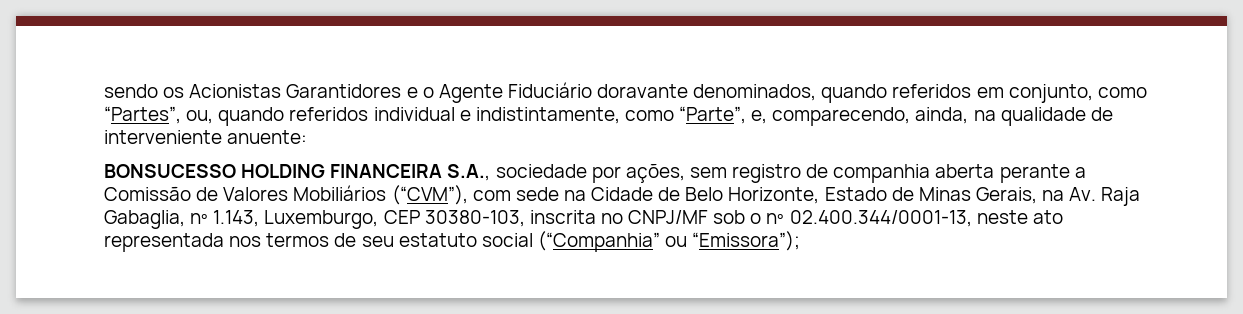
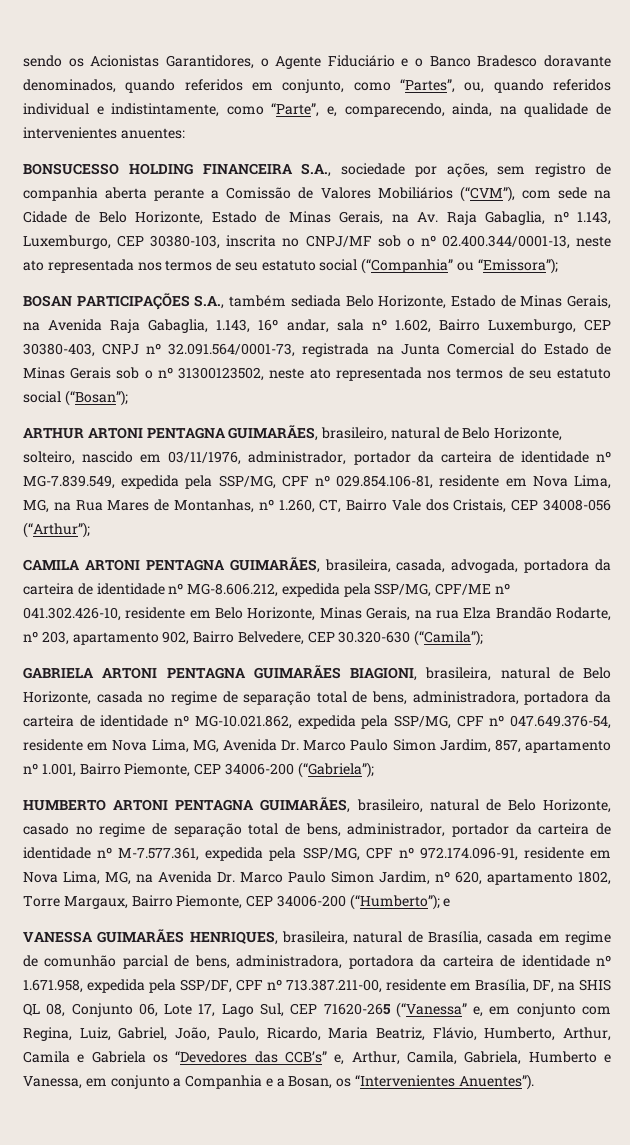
[286,84,418,98] Garantidores e -> [165,55,254,69] Garantidores,
(592, 90) none -> [401,55,538,67] e o Banco Bradesco
[104,130,308,144] interveniente anuente: -> [23,127,185,139] intervenientes anuentes:
(801, 241) none -> [23,293,611,310] [23,319,611,333] [23,343,612,357] [23,367,611,381] [23,390,128,406] [23,425,563,441] [23,451,612,465] [23,475,611,489] [23,499,611,513] [23,522,90,538] [23,557,611,573] [23,583,511,597] [23,607,612,621] [23,630,484,646] [23,665,611,681] [23,691,611,706] [23,715,611,729] [23,739,612,753] [23,762,374,778] [23,797,611,813] [23,823,611,838] [23,847,612,861] [23,871,611,885] [23,894,451,910] [23,929,611,945] [23,955,611,969] [23,979,611,993] [23,1002,611,1018] [23,1027,611,1041] [23,1051,611,1065] [23,1074,534,1090] // BOSAN PARTICIPAÇÕES S.A., também sediada Belo Horizonte, Estado de Minas Gerais, na Avenida Raja Gabaglia, 1.143, 16º andar, sala nº 1.602, Bairro Luxemburgo, CEP 30380-403, CNPJ nº 32.091.564/0001-73, registrada na Junta Comercial do Estado de Minas Gerais sob o nº 31300123502, neste ato representada nos termos de seu estatuto social (“Bosan”); // ARTHUR ARTONI PENTAGNA GUIMARÃES, brasileiro, natural de Belo Horizonte, solteiro, nascido em 03/11/1976, administrador, portador da carteira de identidade nº MG-7.839.549, expedida pela SSP/MG, CPF nº 029.854.106-81, residente em Nova Lima, MG, na Rua Mares de Montanhas, nº 1.260, CT, Bairro Vale dos Cristais, CEP 34008-056 (“Arthur”); // CAMILA ARTONI PENTAGNA GUIMARÃES, brasileira, casada, advogada, portadora da carteira de identidade nº MG-8.606.212, expedida pela SSP/MG, CPF/ME nº 041.302.426-10, residente em Belo Horizonte, Minas Gerais, na rua Elza Brandão Rodarte, nº 203, apartamento 902, Bairro Belvedere, CEP 30.320-630 (“Camila”); // GABRIELA ARTONI PENTAGNA GUIMARÃES BIAGIONI, brasileira, natural de Belo Horizonte, casada no regime de separação total de bens, administradora, portadora da carteira de identidade nº MG-10.021.862, expedida pela SSP/MG, CPF nº 047.649.376-54, residente em Nova Lima, MG, Avenida Dr. Marco Paulo Simon Jardim, 857, apartamento nº 1.001, Bairro Piemonte, CEP 34006-200 (“Gabriela”); // HUMBERTO ARTONI PENTAGNA GUIMARÃES, brasileiro, natural de Belo Horizonte, casado no regime de separação total de bens, administrador, portador da carteira de identidade nº M-7.577.361, expedida pela SSP/MG, CPF nº 972.174.096-91, residente em Nova Lima, MG, na Avenida Dr. Marco Paulo Simon Jardim, nº 620, apartamento 1802, Torre Margaux, Bairro Piemonte, CEP 34006-200 (“Humberto”); e // VANESSA GUIMARÃES HENRIQUES, brasileira, natural de Brasília, casada em regime de comunhão parcial de bens, administradora, portadora da carteira de identidade nº 1.671.958, expedida pela SSP/DF, CPF nº 713.387.211-00, residente em Brasília, DF, na SHIS QL 08, Conjunto 06, Lote 17, Lago Sul, CEP 71620-265 (“Vanessa” e, em conjunto com Regina, Luiz, Gabriel, João, Paulo, Ricardo, Maria Beatriz, Flávio, Humberto, Arthur, Camila e Gabriela os “Devedores das CCB’s” e, Arthur, Camila, Gabriela, Humberto e Vanessa, em conjunto a Companhia e a Bosan, os “Intervenientes Anuentes”).

